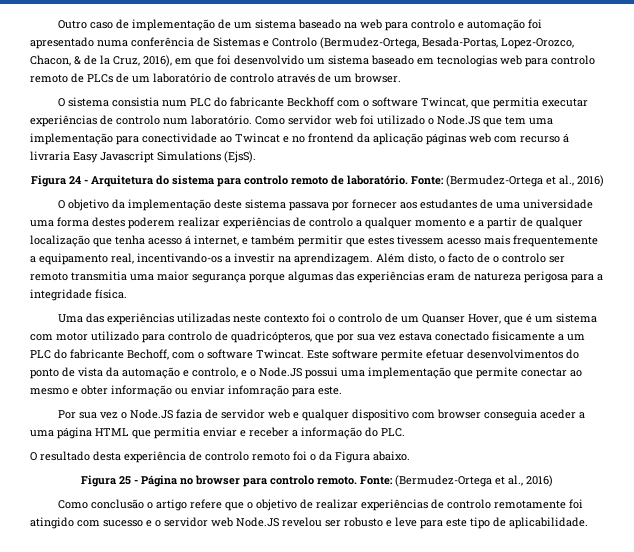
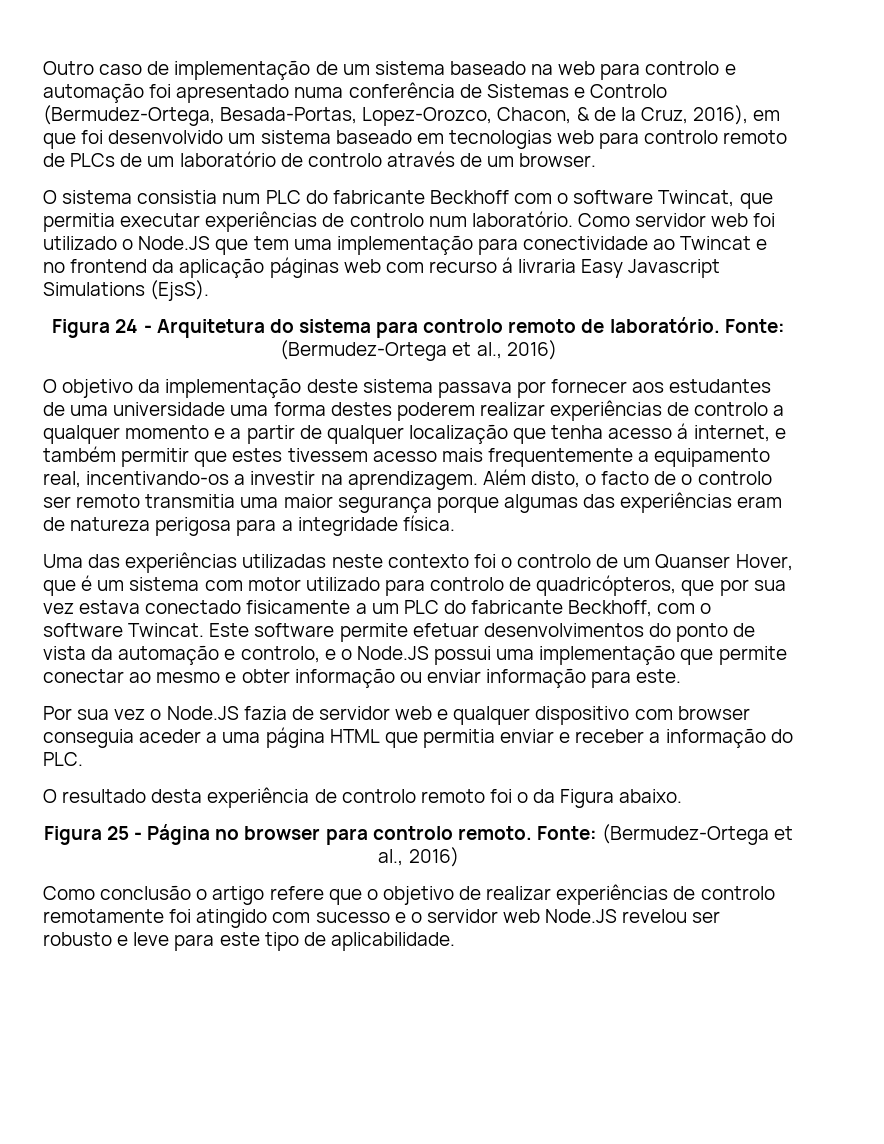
[127,349,169,360] Bechoff, -> [568,600,653,617] Beckhoff,
[228,385,289,397] infomração -> [486,668,587,688] informação

